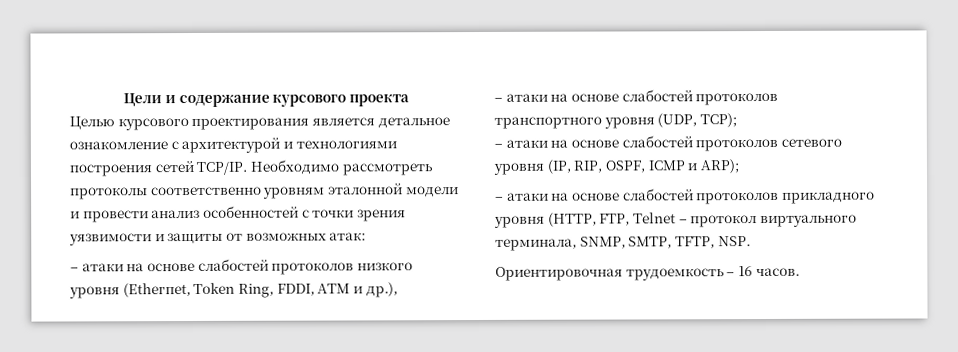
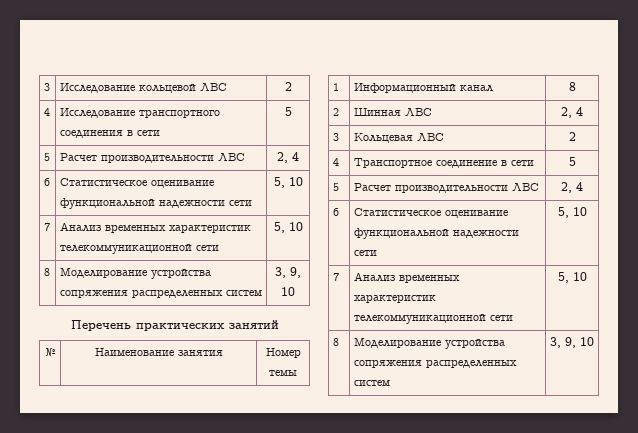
[123,93,409,108] [69,116,450,131] [69,137,397,154] [69,159,432,177] [70,183,459,200] [70,205,406,223] [69,232,367,246] [70,258,413,275] [69,282,398,299] [494,89,779,106] [494,113,737,129] [494,135,842,152] [493,159,739,175] [495,188,875,205] [494,212,857,228] [495,236,751,251] [495,266,800,281] Цели и содержание курсового проекта // Целью курсового проектирования является детальное ознакомление с архитектурой и технологиями построения сетей TCP/IP. Необходимо рассмотреть протоколы соответственно уровням эталонной модели и провести анализ особенностей с точки зрения уязвимости и защиты от возможных атак: // – атаки на основе слабостей протоколов низкого уровня (Еthегпеt, Token Ring, FDDI, ATM и др.), // – атаки на основе слабостей протоколов транспортного уровня (UDP, TCP); // – атаки на основе слабостей протоколов сетевого уровня (IP, RIP, OSPF, ICMP и ARP); // – атаки на основе слабостей протоколов прикладного уровня (HTTP, FTP, Telnet – протокол виртуального терминала, SNMP, SMTP, TFTP, NSP. // Ориентировочная трудоемкость – 16 часов. -> [43,83,50,91] [59,83,227,93] [284,82,292,91] [43,108,50,116] [59,108,220,118] [59,130,160,138] [284,107,292,116] [43,153,50,161] [59,153,245,163] [277,152,299,163] [43,178,50,186] [59,178,214,188] [59,198,252,209] [273,177,303,188] [43,223,50,231] [59,222,251,233] [59,244,219,254] [273,222,303,233] [43,268,50,276] [59,267,211,279] [59,289,262,298] [275,267,301,278] [281,287,295,296] [70,320,279,331] [44,348,56,357] [94,348,223,356] [265,348,301,358] [269,369,297,376] [332,83,339,91] [353,83,493,93] [568,82,576,91] [332,108,339,116] [353,108,432,116] [561,107,583,118] [332,133,339,141] [353,133,444,143] [568,132,576,141] [332,158,339,166] [353,158,534,168] [568,157,576,166] [332,183,339,191] [353,183,539,193] [561,182,583,193] [332,208,339,216] [353,208,508,218] [353,228,519,239] [353,250,377,256] [557,207,587,218] [332,273,339,281] [353,272,460,283] [353,295,436,303] [353,314,513,324] [557,272,587,283] [332,338,339,346] [353,337,505,349] [353,360,517,368] [353,379,390,386] [550,337,594,348] 3 | Исследование кольцевой ЛВС | 2 // 4 | Исследование транспортного соединения в сети | 5 // 5 | Расчет производительности ЛВС | 2, 4 // 6 | Статистическое оценивание функциональной надежности сети | 5, 10 // 7 | Анализ временных характеристик телекоммуникационной сети | 5, 10 // 8 | Моделирование устройства сопряжения распределенных систем | 3, 9, 10 // Перечень практических занятий // № | Наименование занятия | Номер темы // 1 | Информационный канал | 8 // 2 | Шинная ЛВС | 2, 4 // 3 | Кольцевая ЛВС | 2 // 4 | Транспортное соединение в сети | 5 // 5 | Расчет производительности ЛВС | 2, 4 // 6 | Статистическое оценивание функциональной надежности сети | 5, 10 // 7 | Анализ временных характеристик телекоммуникационной сети | 5, 10 // 8 | Моделирование устройства сопряжения распределенных систем | 3, 9, 10

